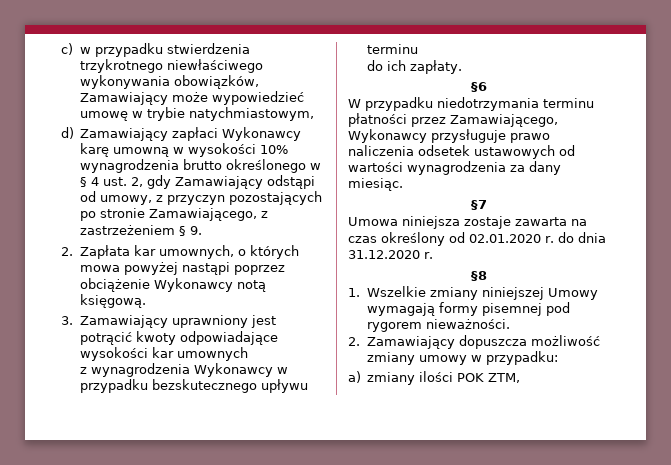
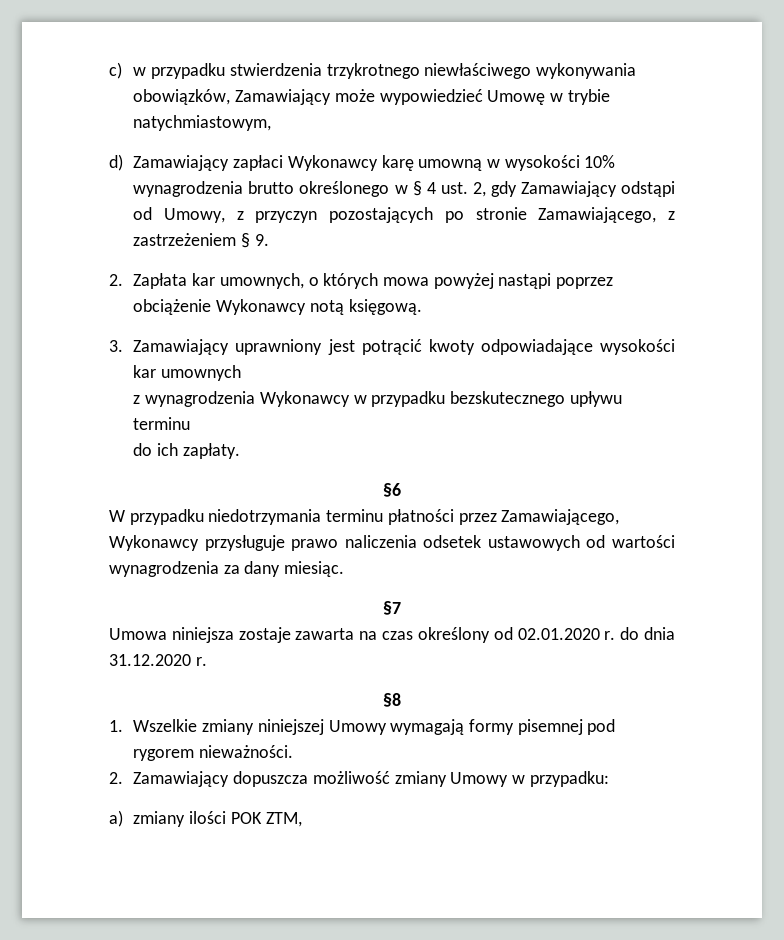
[80,111,129,121] umowę -> [487,90,546,105] Umowę
[100,195,153,205] umowy, -> [164,208,226,223] Umowy,
[419,355,468,365] umowy -> [450,772,509,787] Umowy

